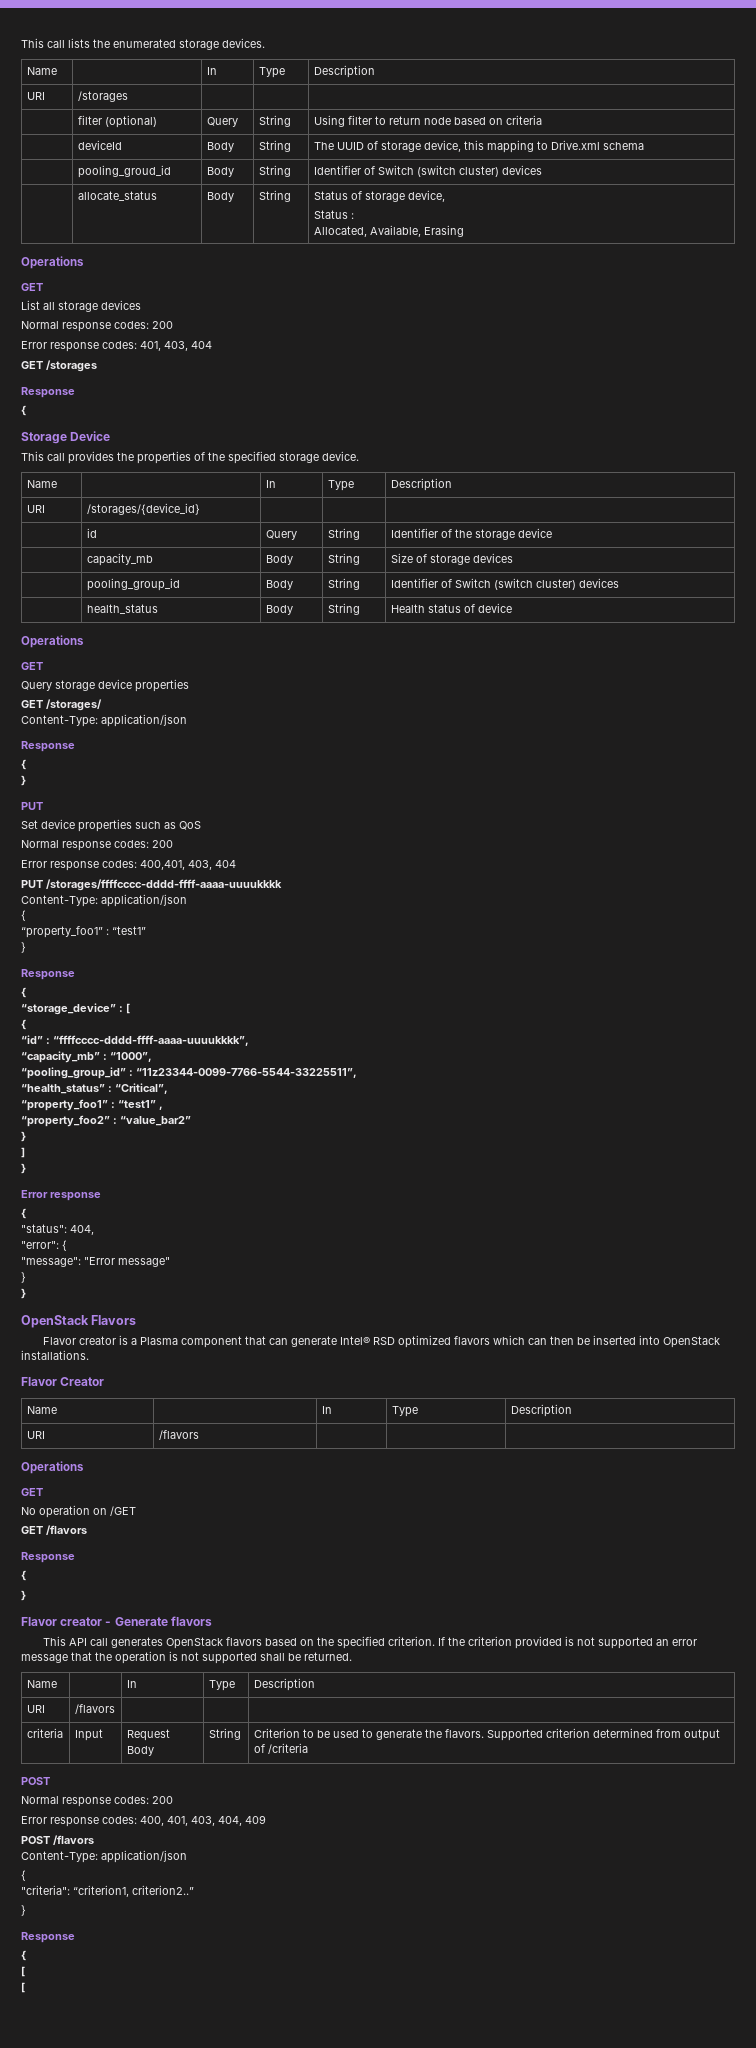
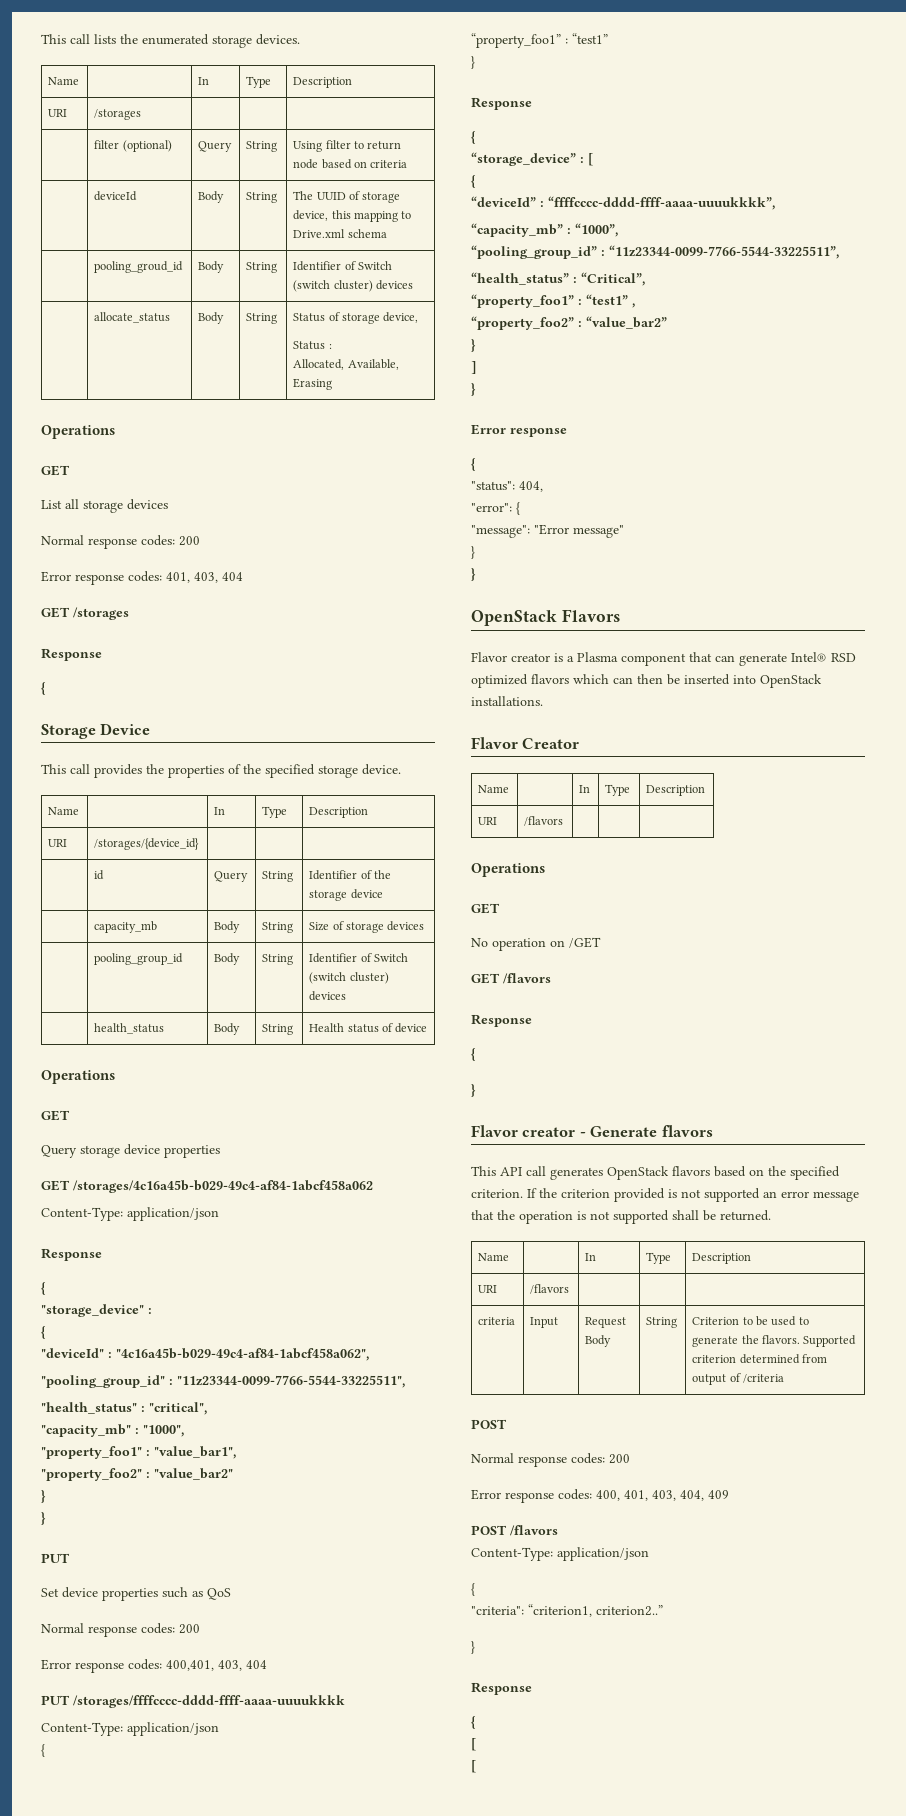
[46,699,102,711] /storages/ -> [73,1180,373,1193] /storages/4c16a45b-b029-49c4-af84-1abcf458a062
(26, 764) none -> [41,1304,152,1317] [41,1326,46,1339] [41,1348,369,1361] [41,1375,405,1388] [41,1402,207,1415] [41,1424,184,1437] [41,1446,236,1459] [41,1468,233,1481] [41,1490,46,1503] // "storage_device" : // { // "deviceId" : "4c16a45b-b029-49c4-af84-1abcf458a062", // "pooling_group_id" : "11z23344-0099-7766-5544-33225511", // "health_status" : "critical", // "capacity_mb" : "1000", // "property_foo1" : "value_bar1", // "property_foo2" : "value_bar2" // }
[21,1035,43,1044] “id” -> [471,196,536,207] “deviceId”

